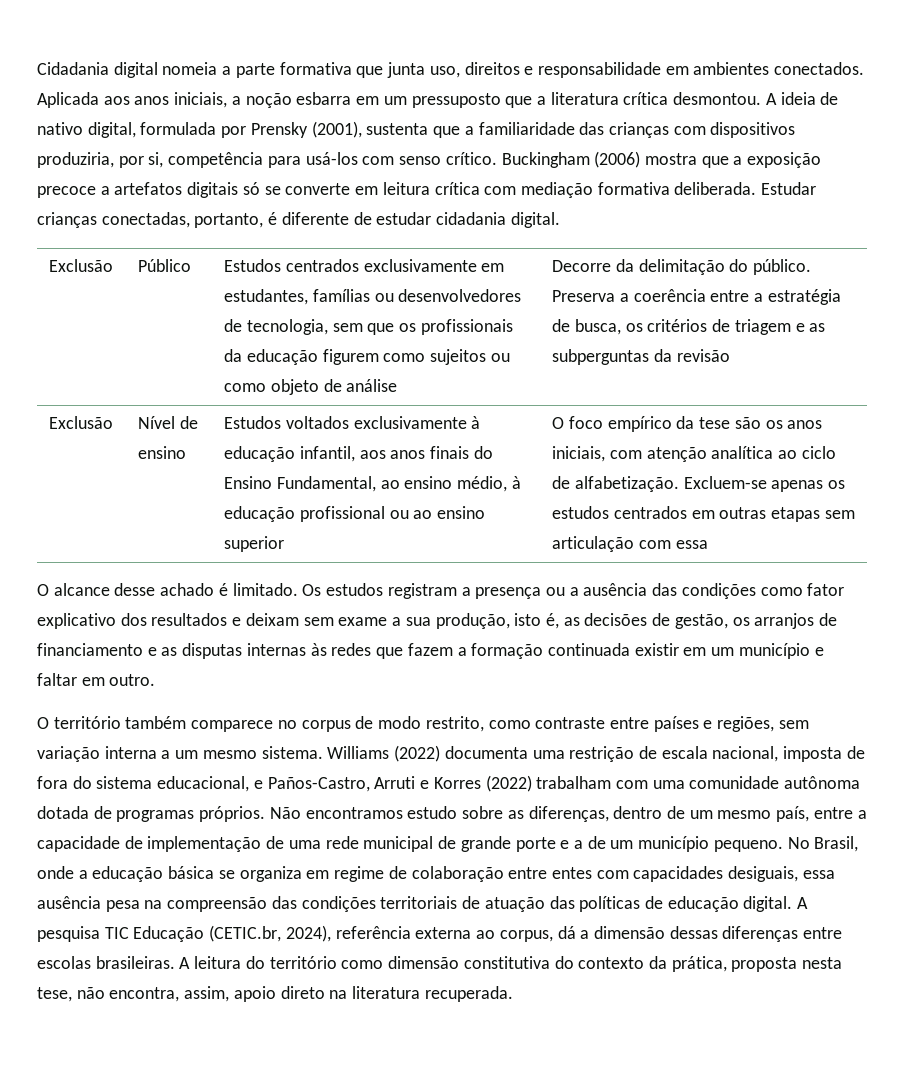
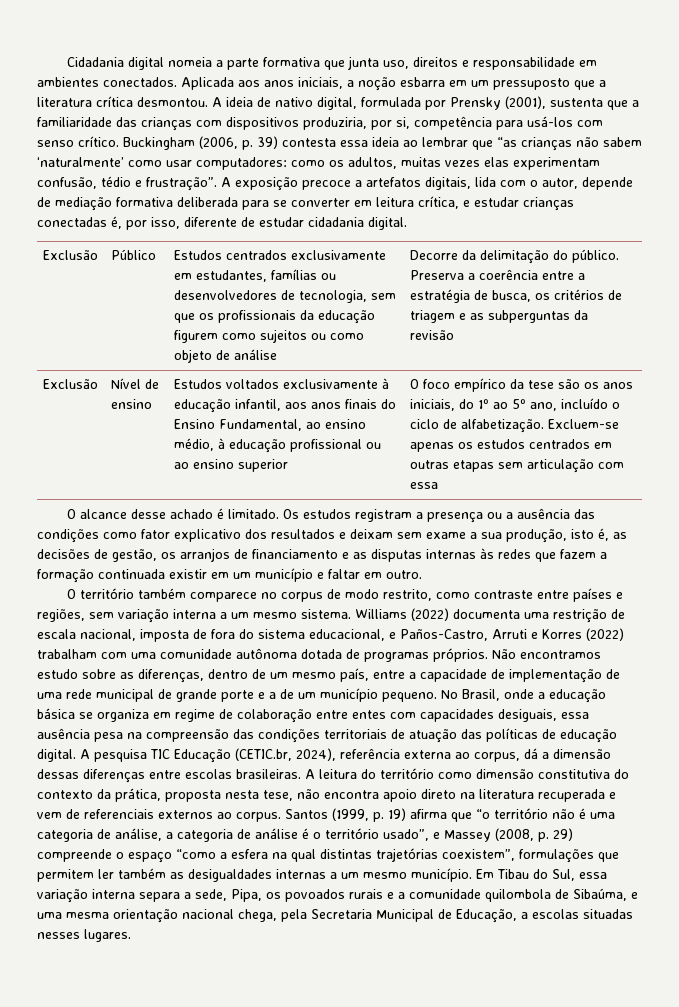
[594,151,822,168] [37,182,817,198] [37,212,278,228] (2006) mostra que a exposição precoce a artefatos digitais só se converte em leitura crítica com mediação formativa deliberada. Estudar crianças conectadas, portanto, é -> [199,136,642,151] [37,157,600,170] [37,176,633,191] [37,196,574,211] [37,216,180,230] (2006, p. 39) contesta essa ideia ao lembrar que “as crianças não sabem ‘naturalmente’ como usar computadores: como os adultos, muitas vezes elas experimentam confusão, tédio e frustração”. A exposição precoce a artefatos digitais, lida com o autor, depende de mediação formativa deliberada para se converter em leitura crítica, e estudar crianças conectadas é, por isso,
[609,446,798,462] com atenção analítica ao -> [459,398,621,411] do 1º ao 5º ano, incluído o
[109,986,230,1002] encontra, assim, -> [324,790,379,799] encontra
[424,986,513,1002] recuperada. -> [538,789,616,802] [37,808,615,822] [37,828,573,842] [37,848,619,863] [37,868,607,882] [37,888,638,903] [37,909,633,923] [37,929,131,942] recuperada e vem de referenciais externos ao corpus. Santos (1999, p. 19) afirma que “o território não é uma categoria de análise, a categoria de análise é o território usado”, e Massey (2008, p. 29) compreende o espaço “como a esfera na qual distintas trajetórias coexistem”, formulações que permitem ler também as desigualdades internas a um mesmo município. Em Tibau do Sul, essa variação interna separa a sede, Pipa, os povoados rurais e a comunidade quilombola de Sibaúma, e uma mesma orientação nacional chega, pela Secretaria Municipal de Educação, a escolas situadas nesses lugares.

